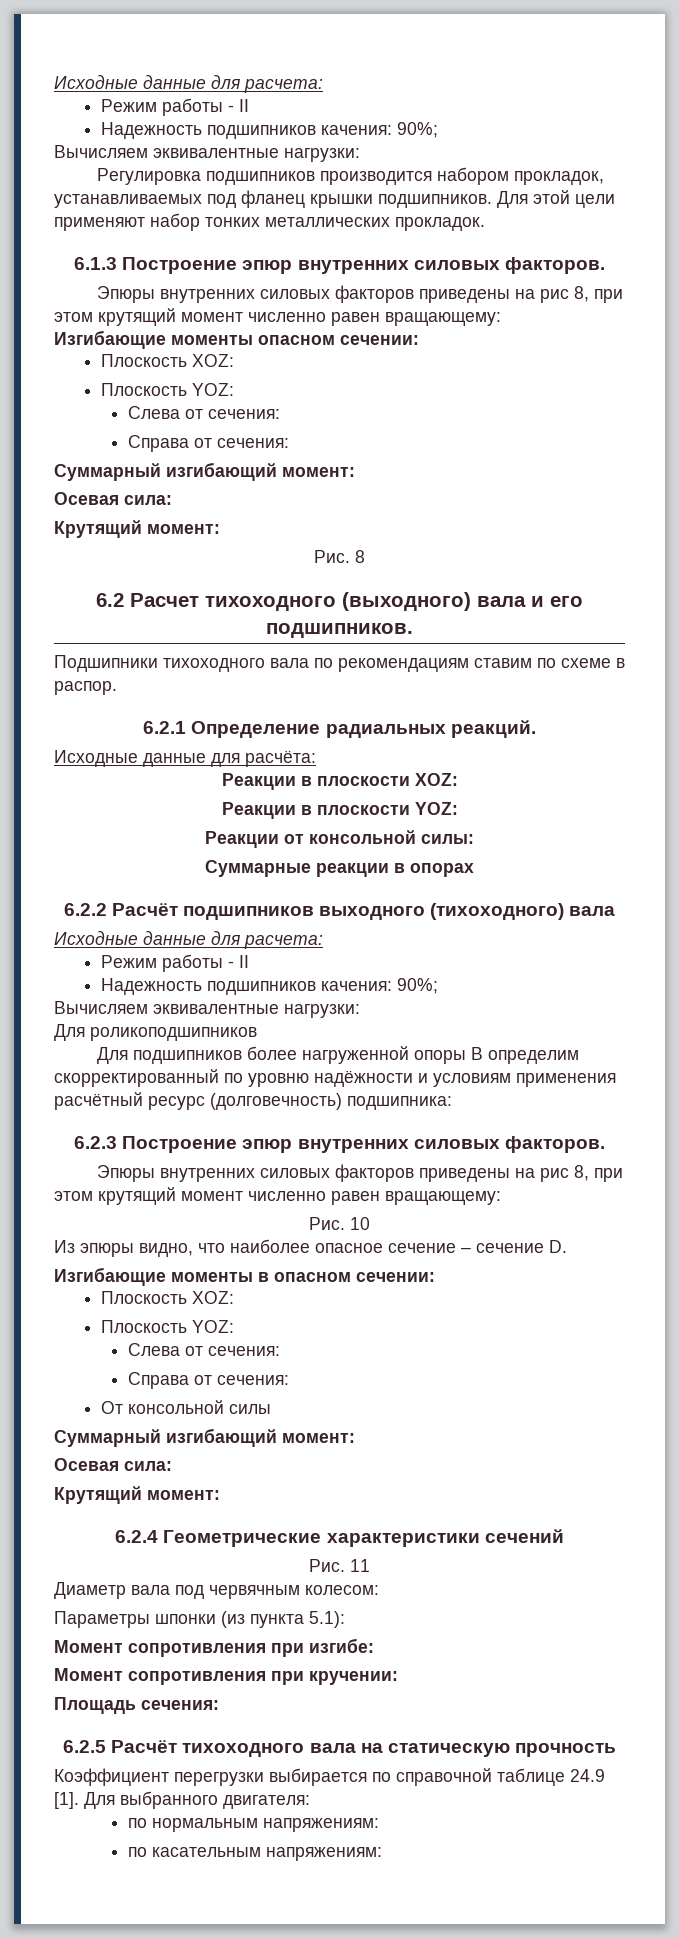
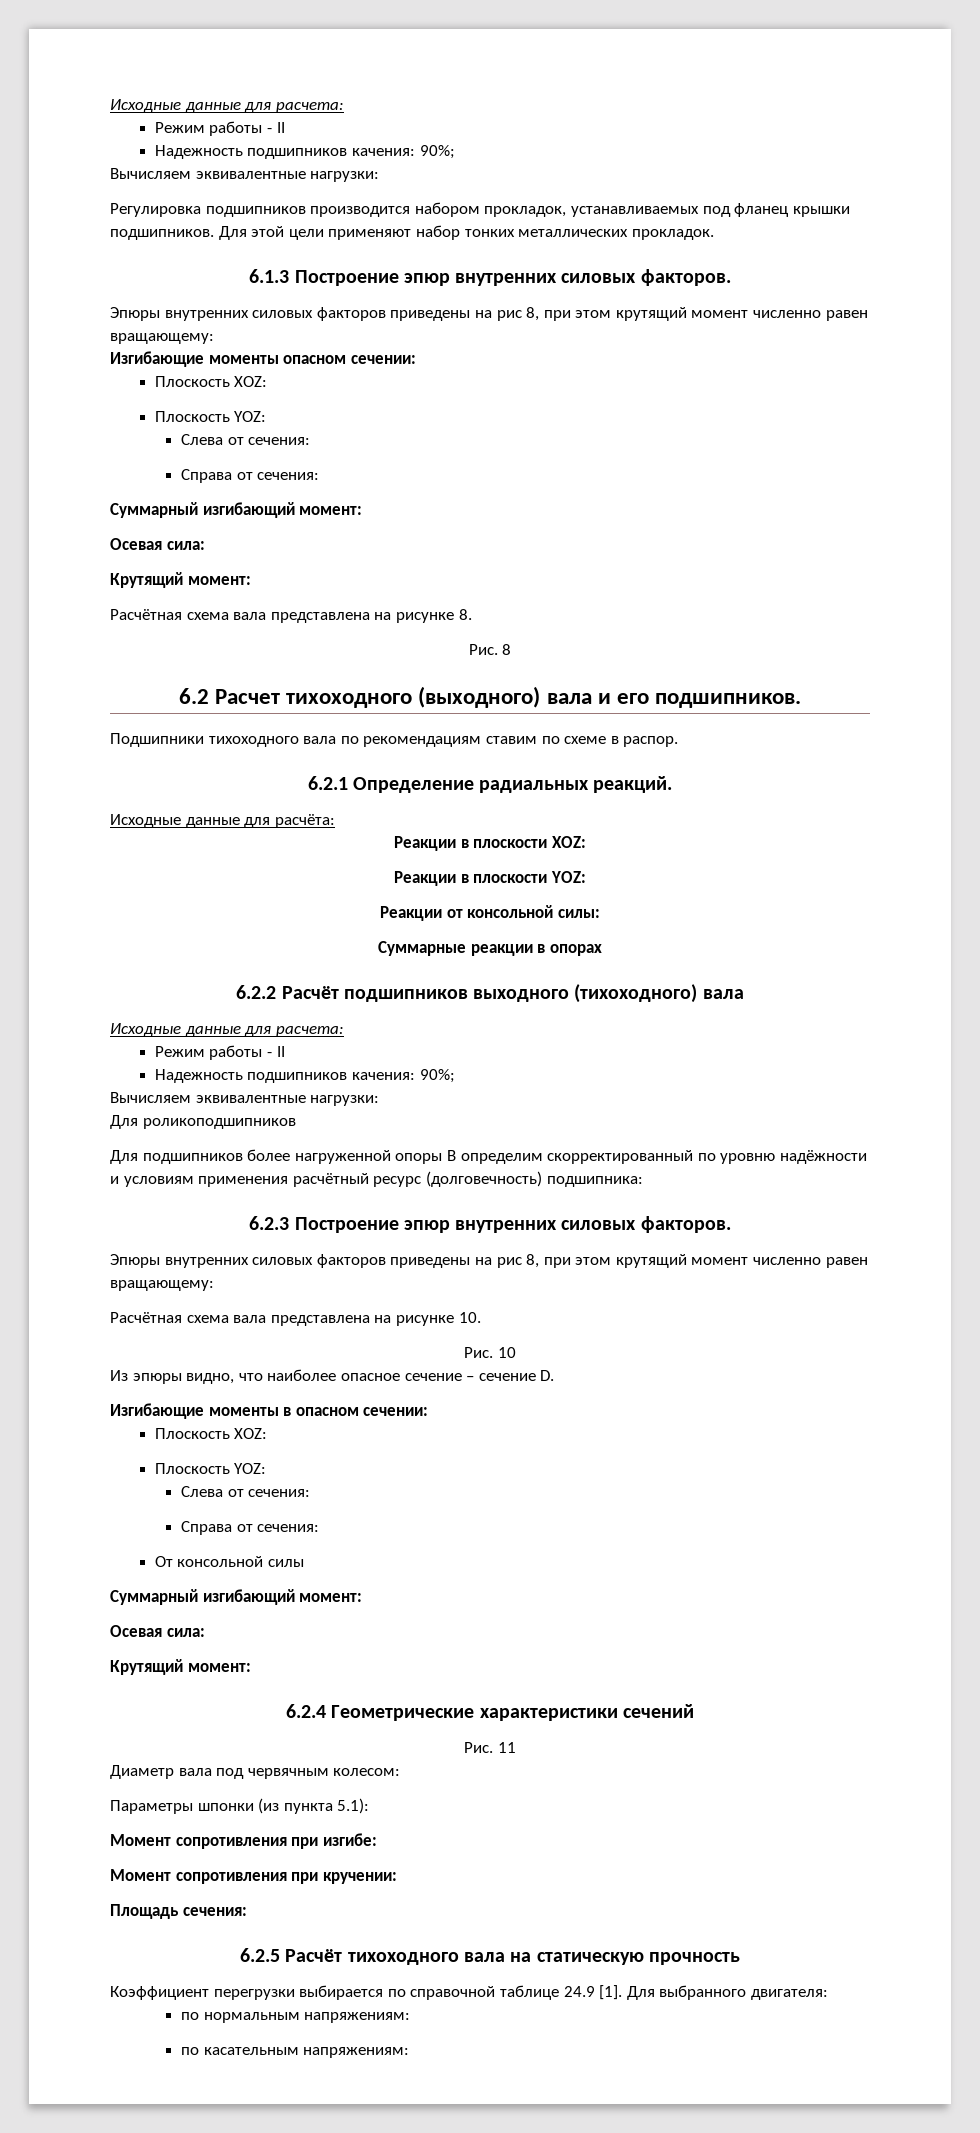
(220, 529) none -> [110,609,472,623] // Расчётная схема вала представлена на рисунке 8.
(501, 1198) none -> [110,1312,481,1326] // Расчётная схема вала представлена на рисунке 10.

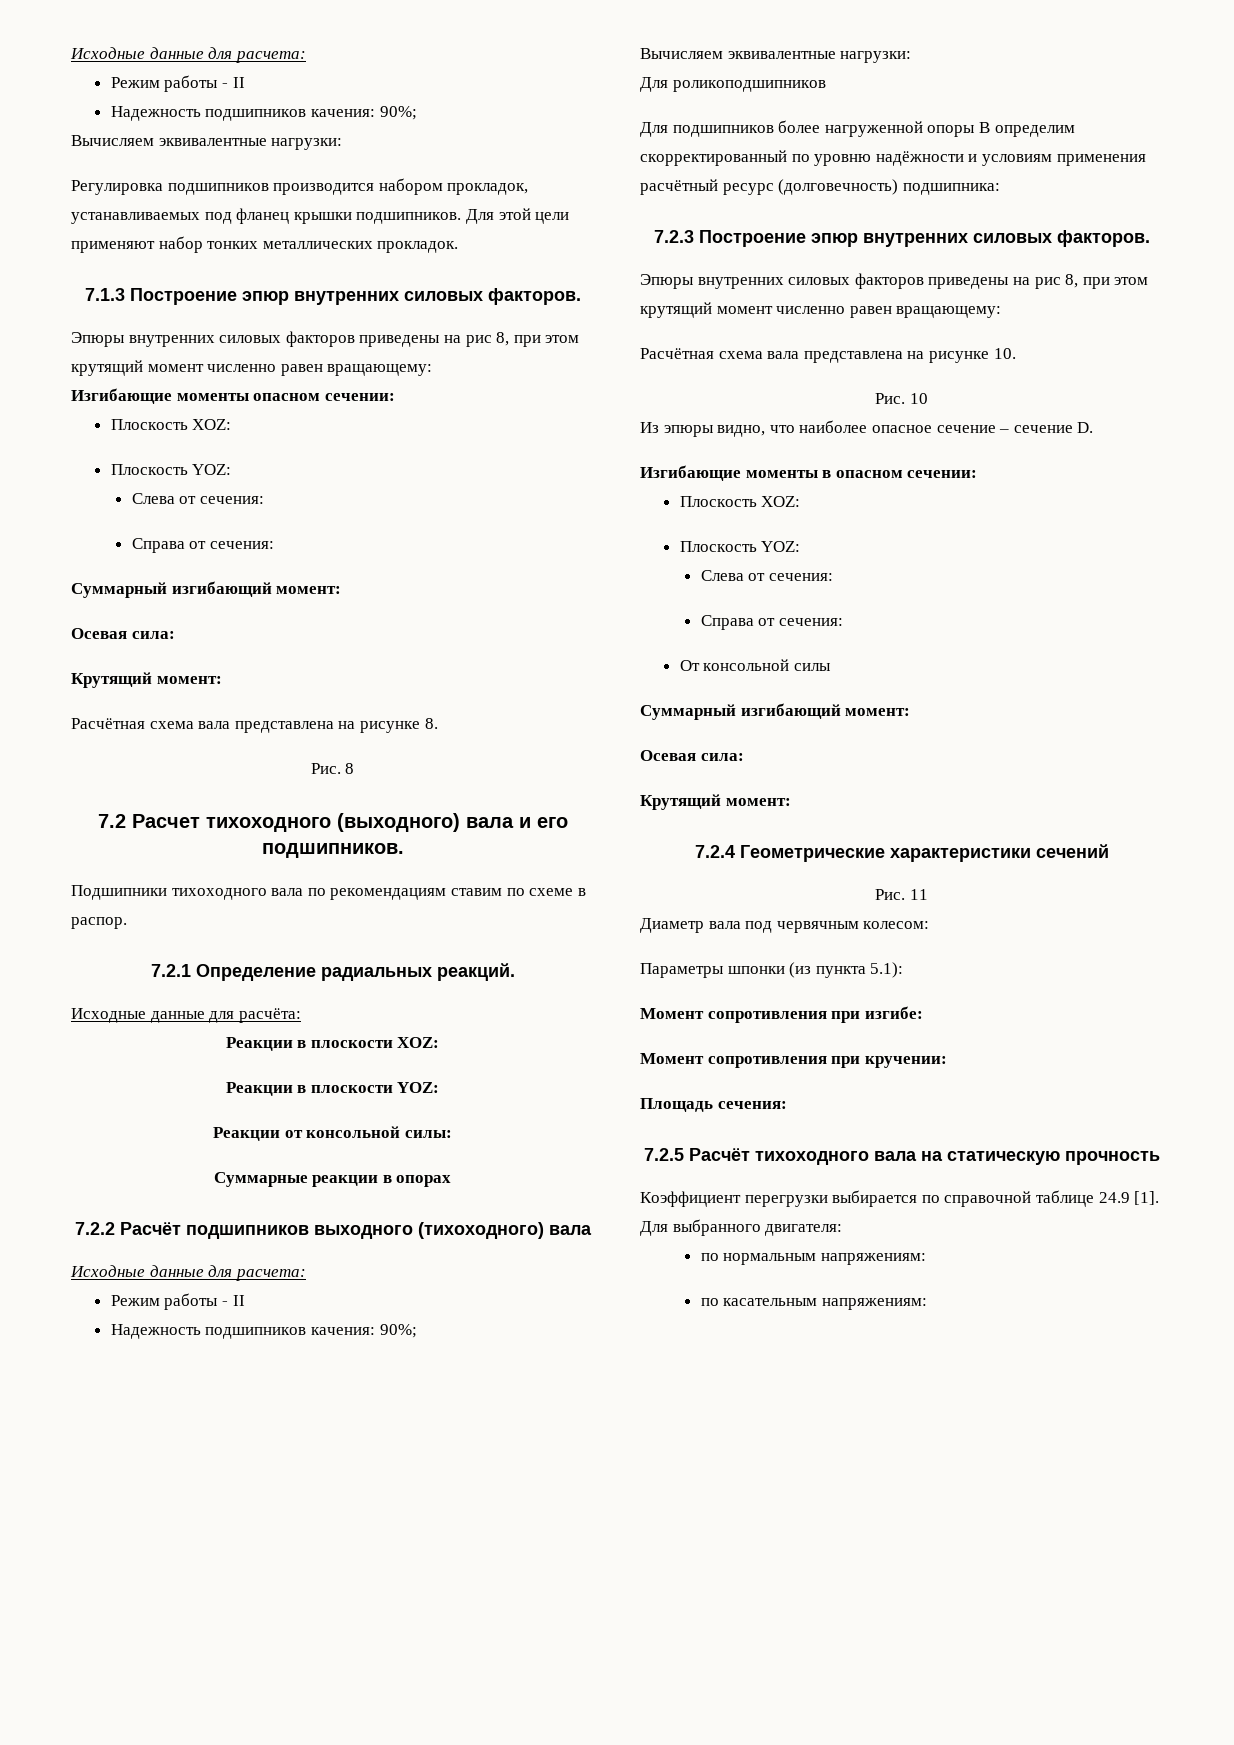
[249,269,290,283] 6.1.3 -> [84,288,125,301] 7.1.3
[178,688,209,704] 6.2 -> [97,814,126,828] 7.2
[307,776,348,790] 6.2.1 -> [150,964,191,977] 7.2.1
[236,985,277,999] 6.2.2 -> [74,1222,115,1235] 7.2.2
[249,1216,290,1230] 6.2.3 -> [653,230,694,243] 7.2.3
[286,1704,327,1718] 6.2.4 -> [694,845,735,858] 7.2.4
[240,1948,281,1962] 6.2.5 -> [643,1148,684,1161] 7.2.5

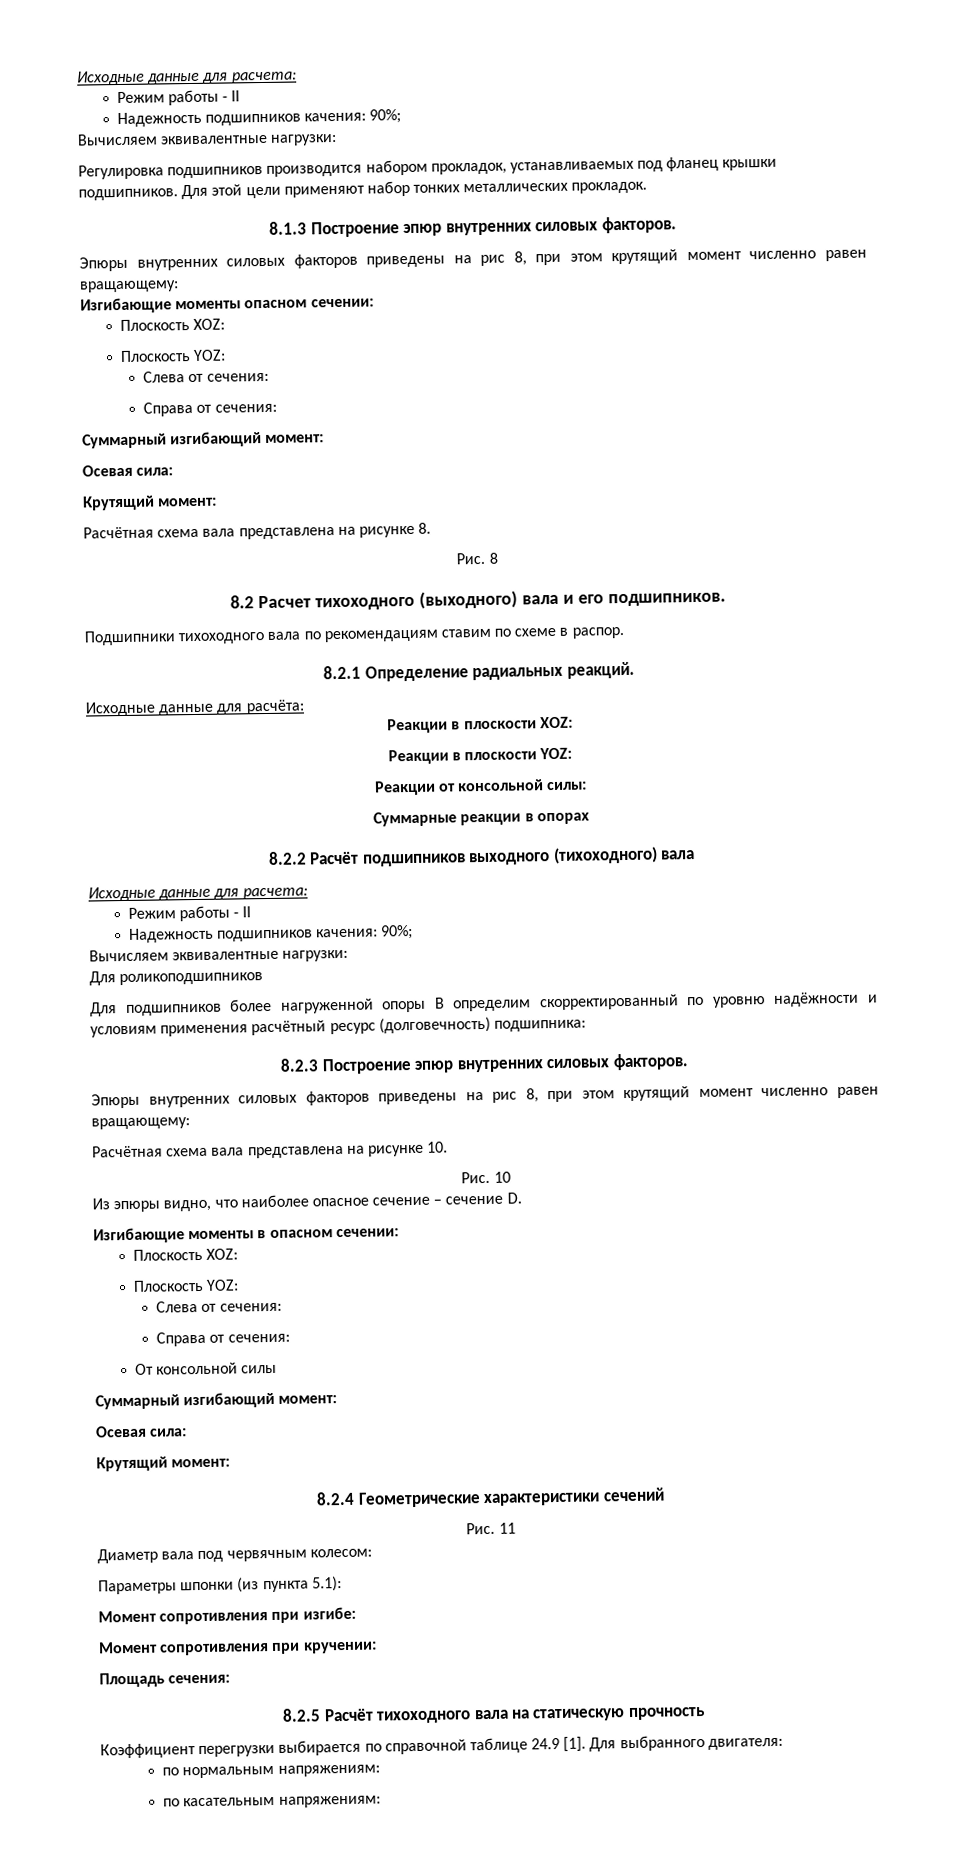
[84,288,125,301] 7.1.3 -> [269,221,308,235] 8.1.3
[97,814,126,828] 7.2 -> [230,595,255,609] 8.2
[150,964,191,977] 7.2.1 -> [323,665,362,680] 8.2.1
[74,1222,115,1235] 7.2.2 -> [267,851,307,865] 8.2.2
[653,230,694,243] 7.2.3 -> [280,1058,320,1072] 8.2.3
[694,845,735,858] 7.2.4 -> [316,1491,356,1506] 8.2.4
[643,1148,684,1161] 7.2.5 -> [282,1708,322,1722] 8.2.5

